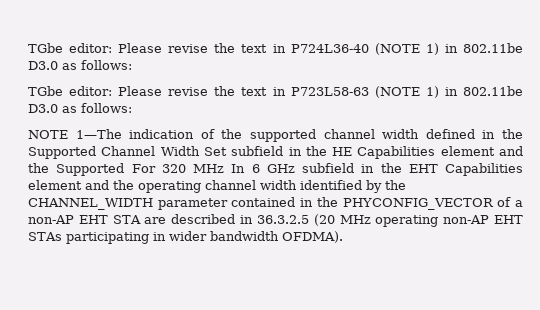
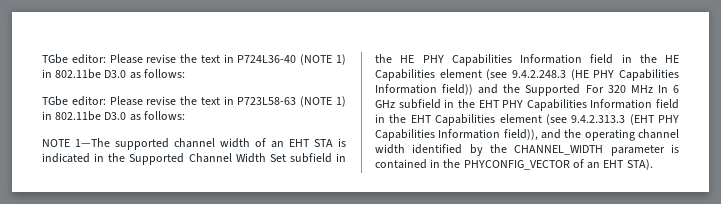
[129,129,475,142] indication of the supported channel width defined -> [115,138,346,150] [42,153,90,163] supported channel width of an EHT STA is indicated
[357,146,495,159] Capabilities element -> [422,54,679,66] [375,69,679,81] [375,84,474,95] PHY Capabilities Information field in the HE Capabilities element (see 9.4.2.248.3 (HE PHY Capabilities Information field))
[445,163,523,176] [28,180,82,190] Capabilities element -> [502,99,679,111] [375,114,679,126] [375,129,538,141] PHY Capabilities Information field in the EHT Capabilities element (see 9.4.2.313.3 (EHT PHY Capabilities Information field)),
(228, 204) none -> [671,144,679,153] is
[515,200,523,207] [28,214,523,227] [28,231,343,244] a non-AP EHT STA are described in 36.3.2.5 (20 MHz operating non-AP EHT STAs participating in wider bandwidth OFDMA). -> [587,159,653,170] an EHT STA).

